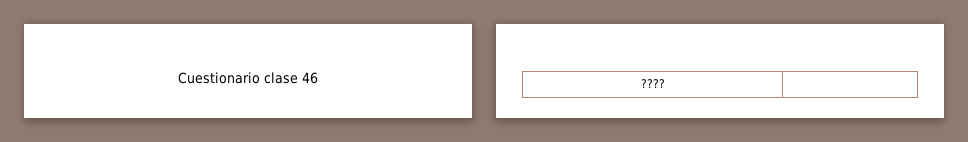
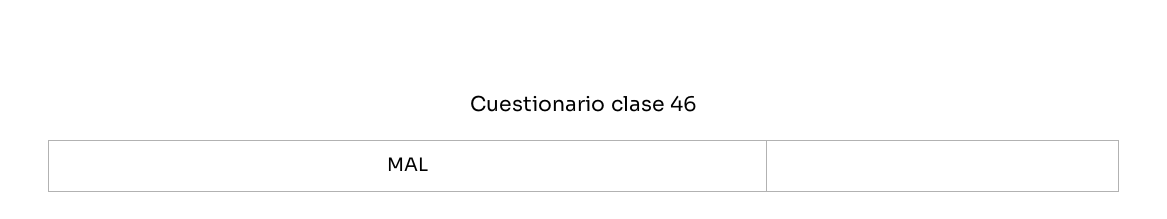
[640,79,665,88] ???? -> [387,157,428,171] MAL

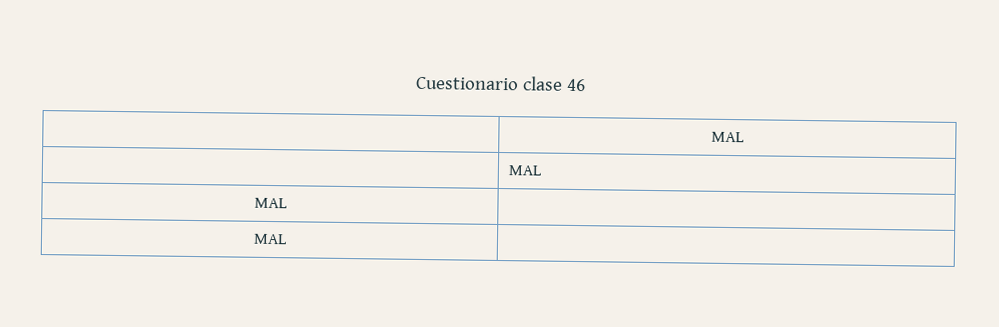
[387,157,428,171] // MAL | -> [710,131,745,143] [507,165,542,176] [253,197,288,209] [252,233,288,245] // | MAL // | MAL // MAL | // MAL |

